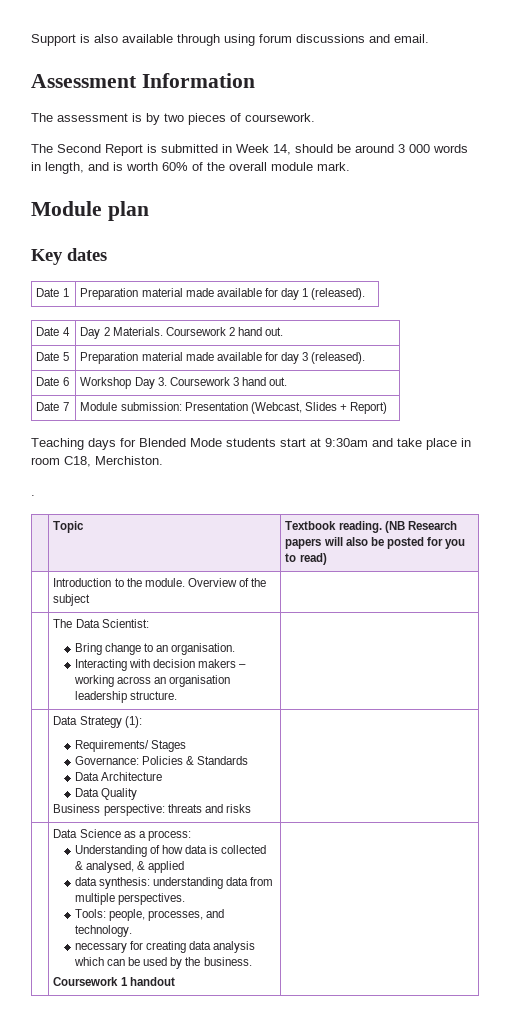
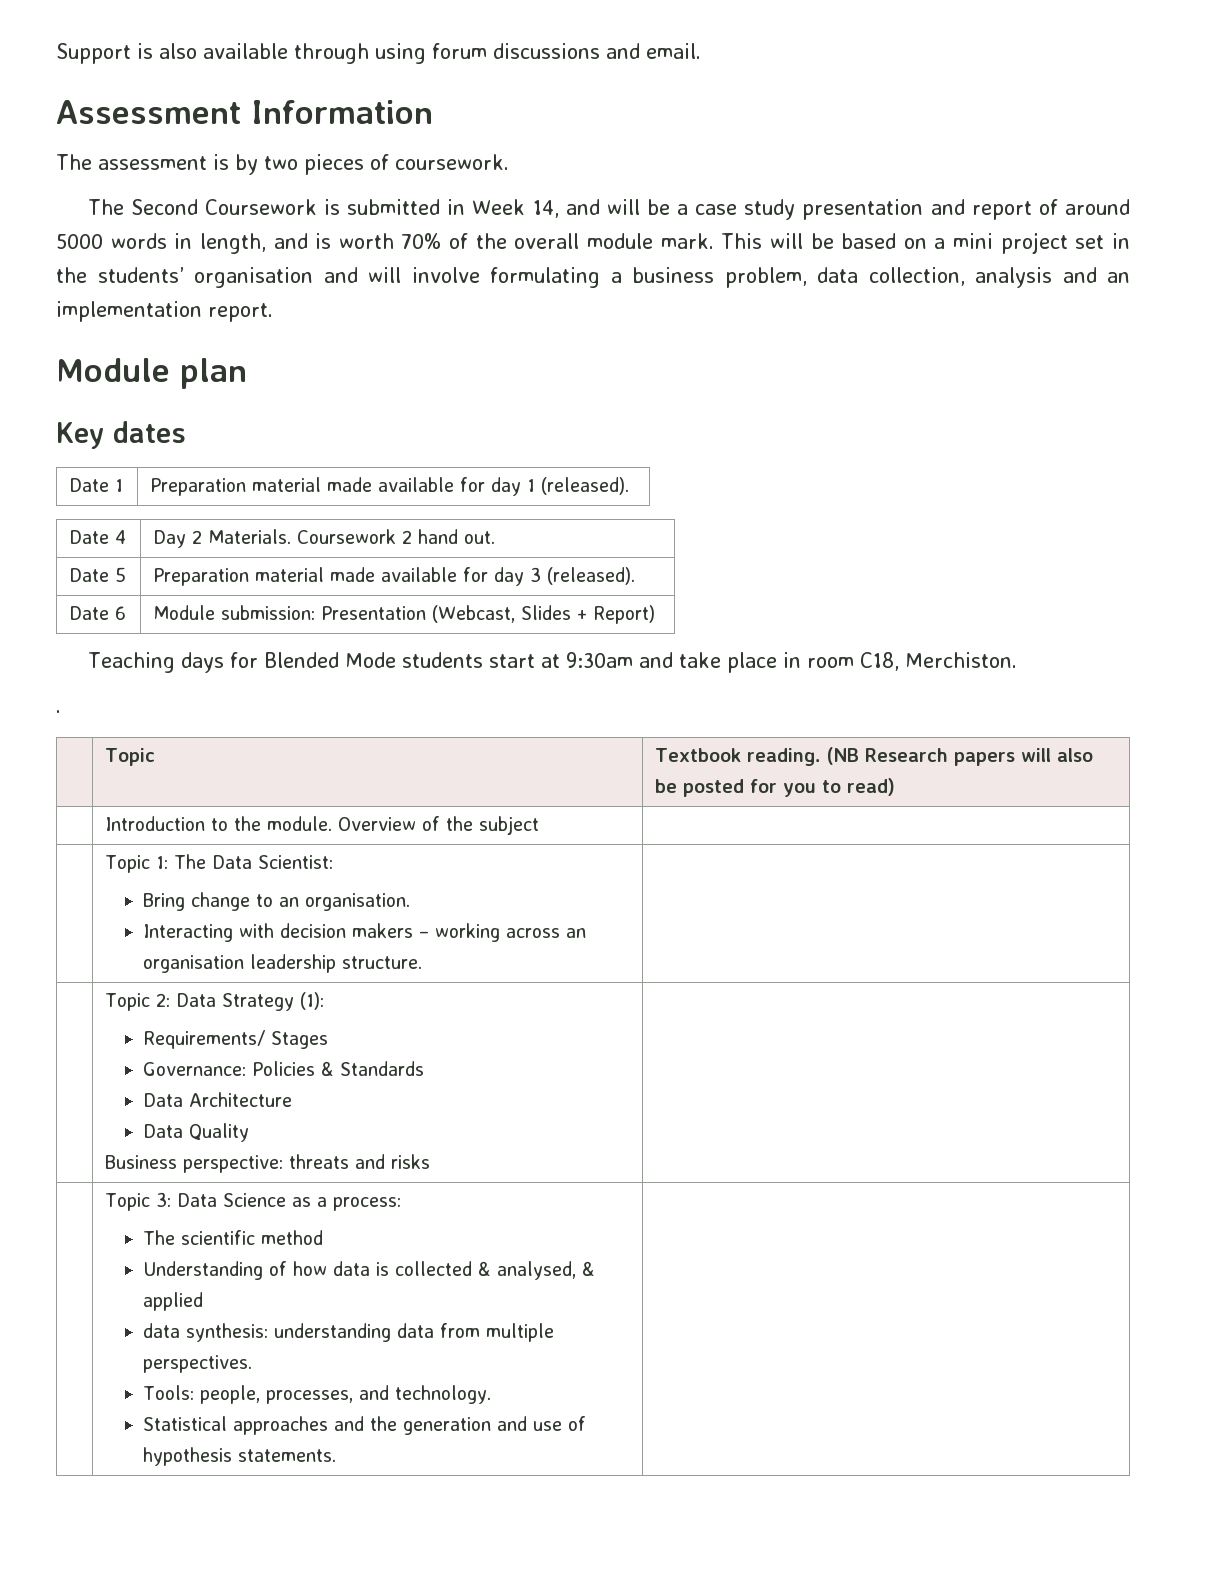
[105,144,143,156] Report -> [204,199,317,215] Coursework
[295,144,430,153] should be around 3 000 -> [565,199,1131,220] [56,234,103,249] and will be a case study presentation and report of around 5000
[162,162,188,171] 60% -> [401,233,442,249] 70%
(350, 166) none -> [721,232,1130,254] [56,267,1130,288] [56,301,273,322] This will be based on a mini project set in the students’ organisation and will involve formulating a business problem, data collection, analysis and an implementation report.
[80,377,288,389] [36,402,69,411] | Workshop Day 3. Coursework 3 hand out. // Date 7 -> (126, 613) none
(91, 600) none -> [104,855,168,873] Topic 1:
(178, 695) none -> [104,993,170,1011] Topic 2:
(251, 808) none -> [104,1192,171,1211] Topic 3:
(191, 835) none -> [143,1230,324,1245] // The scientific method
[74,941,256,953] [73,957,252,969] [53,977,175,986] necessary for creating data analysis which can be used by the business. // Coursework 1 handout -> [143,1416,587,1435] [143,1447,337,1466] Statistical approaches and the generation and use of hypothesis statements.

